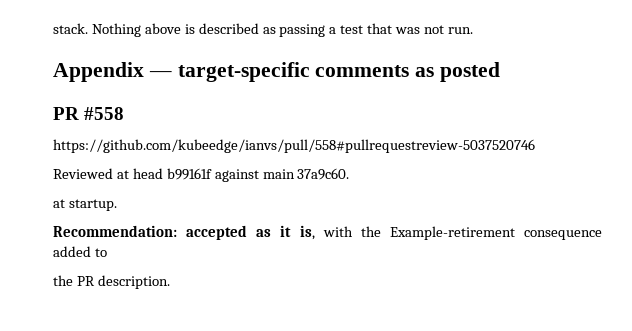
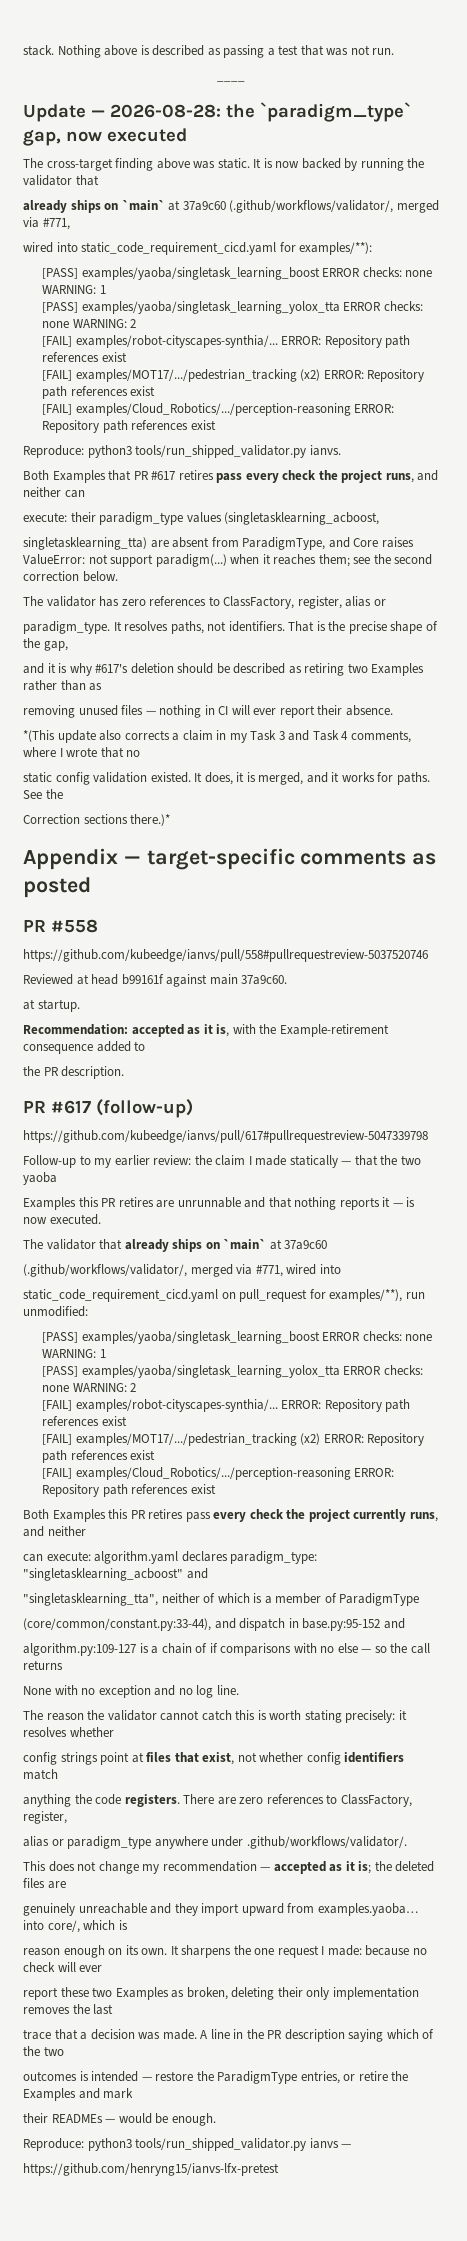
(473, 30) none -> [217,80,245,82] [23,102,411,122] [23,128,187,146] [23,158,425,171] [23,175,99,186] [23,200,439,213] [23,217,70,230] [23,242,373,255] [42,267,433,280] [42,285,106,294] [42,301,423,314] [42,319,137,328] [42,335,411,348] [42,352,127,362] [42,369,425,382] [42,386,156,399] [42,403,395,416] [42,420,216,433] [23,445,341,458] [23,470,439,483] [23,487,85,498] [23,512,380,525] [23,537,414,550] [23,554,433,567] [23,571,118,582] [23,596,386,609] [23,621,438,634] [23,638,68,651] [23,663,425,676] [23,680,103,691] [23,705,393,718] [23,730,411,743] [23,747,141,758] [23,772,430,785] [23,789,63,799] [23,814,171,826] // ____ // Update — 2026-08-28: the `paradigm_type` gap, now executed // The cross-target finding above was static. It is now backed by running the validator that // already ships on `main` at 37a9c60 (.github/workflows/validator/, merged via #771, // wired into static_code_requirement_cicd.yaml for examples/**): // [PASS] examples/yaoba/singletask_learning_boost ERROR checks: none WARNING: 1 // [PASS] examples/yaoba/singletask_learning_yolox_tta ERROR checks: none WARNING: 2 // [FAIL] examples/robot-cityscapes-synthia/... ERROR: Repository path references exist // [FAIL] examples/MOT17/.../pedestrian_tracking (x2) ERROR: Repository path references exist // [FAIL] examples/Cloud_Robotics/.../perception-reasoning ERROR: Repository path references exist // Reproduce: python3 tools/run_shipped_validator.py ianvs. // Both Examples that PR #617 retires pass every check the project runs, and neither can // execute: their paradigm_type values (singletasklearning_acboost, // singletasklearning_tta) are absent from ParadigmType, and Core raises ValueError: not support paradigm(...) when it reaches them; see the second correction below. // The validator has zero references to ClassFactory, register, alias or // paradigm_type. It resolves paths, not identifiers. That is the precise shape of the gap, // and it is why #617's deletion should be described as retiring two Examples rather than as // removing unused files — nothing in CI will ever report their absence. // *(This update also corrects a claim in my Task 3 and Task 4 comments, where I wrote that no // static config validation existed. It does, it is merged, and it works for paths. See the // Correction sections there.)*
(170, 282) none -> [23,1099,193,1118] [23,1130,428,1143] [23,1155,421,1168] [23,1172,57,1185] [23,1197,416,1210] [23,1214,101,1225] [23,1239,328,1252] [23,1264,341,1277] [23,1289,425,1302] [23,1306,88,1317] [42,1331,433,1344] [42,1349,106,1358] [42,1365,423,1378] [42,1383,137,1392] [42,1399,411,1412] [42,1416,127,1426] [42,1433,425,1446] [42,1450,156,1463] [42,1467,395,1480] [42,1484,216,1497] [23,1509,438,1522] [23,1526,86,1537] [23,1551,318,1564] [23,1568,208,1581] [23,1593,420,1606] [23,1618,405,1631] [23,1643,430,1656] [23,1660,63,1670] [23,1685,239,1698] [23,1710,407,1723] [23,1727,114,1737] [23,1752,405,1765] [23,1769,58,1780] [23,1794,412,1807] [23,1811,67,1824] [23,1836,407,1849] [23,1861,435,1874] [23,1878,66,1889] [23,1903,418,1916] [23,1920,128,1933] [23,1945,427,1958] [23,1962,103,1972] [23,1987,419,2000] [23,2004,114,2015] [23,2029,435,2042] [23,2046,64,2056] [23,2071,409,2084] [23,2088,134,2101] [23,2113,216,2126] [23,2138,352,2151] [23,2163,279,2176] // PR #617 (follow-up) // https://github.com/kubeedge/ianvs/pull/617#pullrequestreview-5047339798 // Follow-up to my earlier review: the claim I made statically — that the two yaoba // Examples this PR retires are unrunnable and that nothing reports it — is now executed. // The validator that already ships on `main` at 37a9c60 // (.github/workflows/validator/, merged via #771, wired into // static_code_requirement_cicd.yaml on pull_request for examples/**), run unmodified: // [PASS] examples/yaoba/singletask_learning_boost ERROR checks: none WARNING: 1 // [PASS] examples/yaoba/singletask_learning_yolox_tta ERROR checks: none WARNING: 2 // [FAIL] examples/robot-cityscapes-synthia/... ERROR: Repository path references exist // [FAIL] examples/MOT17/.../pedestrian_tracking (x2) ERROR: Repository path references exist // [FAIL] examples/Cloud_Robotics/.../perception-reasoning ERROR: Repository path references exist // Both Examples this PR retires pass every check the project currently runs, and neither // can execute: algorithm.yaml declares paradigm_type: "singletasklearning_acboost" and // "singletasklearning_tta", neither of which is a member of ParadigmType // (core/common/constant.py:33-44), and dispatch in base.py:95-152 and // algorithm.py:109-127 is a chain of if comparisons with no else — so the call returns // None with no exception and no log line. // The reason the validator cannot catch this is worth stating precisely: it resolves whether // config strings point at files that exist, not whether config identifiers match // anything the code registers. There are zero references to ClassFactory, register, // alias or paradigm_type anywhere under .github/workflows/validator/. // This does not change my recommendation — accepted as it is; the deleted files are // genuinely unreachable and they import upward from examples.yaoba… into core/, which is // reason enough on its own. It sharpens the one request I made: because no check will ever // report these two Examples as broken, deleting their only implementation removes the last // trace that a decision was made. A line in the PR description saying which of the two // outcomes is intended — restore the ParadigmType entries, or retire the Examples and mark // their READMEs — would be enough. // Reproduce: python3 tools/run_shipped_validator.py ianvs — // https://github.com/henryng15/ianvs-lfx-pretest

